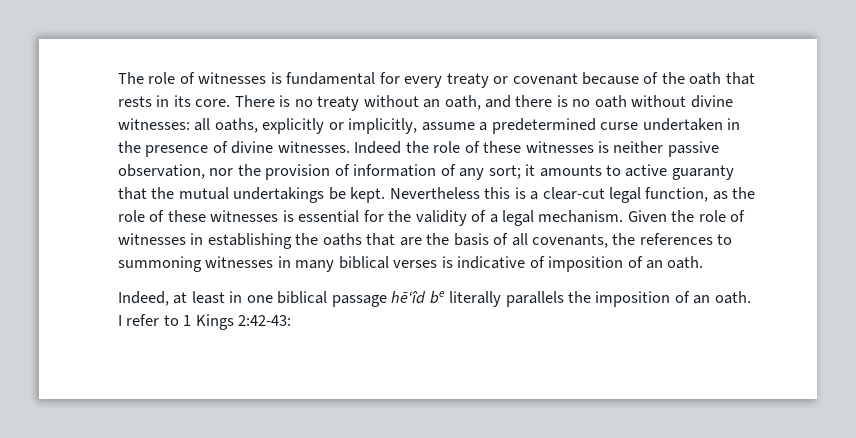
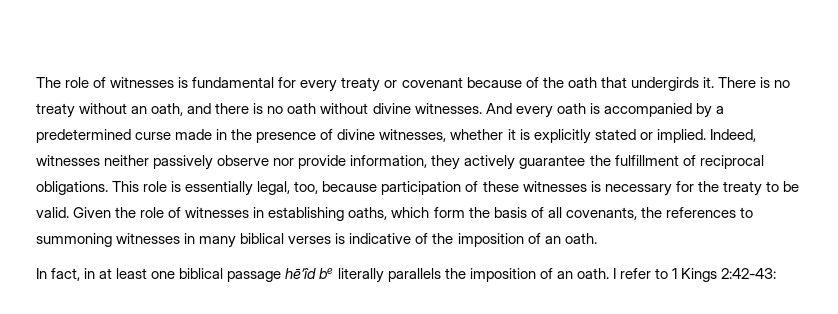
[118,95,231,107] rests in its core. -> [630,77,714,91] undergirds it.
[118,118,475,134] witnesses: all oaths, explicitly or implicitly, assume -> [414,103,712,118] witnesses. And every oath is accompanied by
[642,118,723,131] undertaken -> [175,129,213,140] made
[277,141,719,157] [118,164,734,180] [118,187,756,203] [118,210,624,226] witnesses. Indeed the role of these witnesses is neither passive observation, nor the provision of information of any sort; it amounts to active guaranty that the mutual undertakings be kept. Nevertheless this is a clear-cut legal function, as the role of these witnesses is essential for the validity of a legal mechanism. -> [379,129,756,144] [36,155,764,170] [36,181,799,196] [36,207,69,218] witnesses, whether it is explicitly stated or implied. Indeed, witnesses neither passively observe nor provide information, they actively guarantee the fulfillment of reciprocal obligations. This role is essentially legal, too, because participation of these witnesses is necessary for the treaty to be valid.
[295,233,422,246] the oaths that are -> [348,207,465,220] oaths, which form
(545, 262) none -> [432,233,454,244] the
[118,291,169,306] Indeed, -> [36,268,96,281] In fact, in
[229,291,243,303] in -> (148, 273) none

